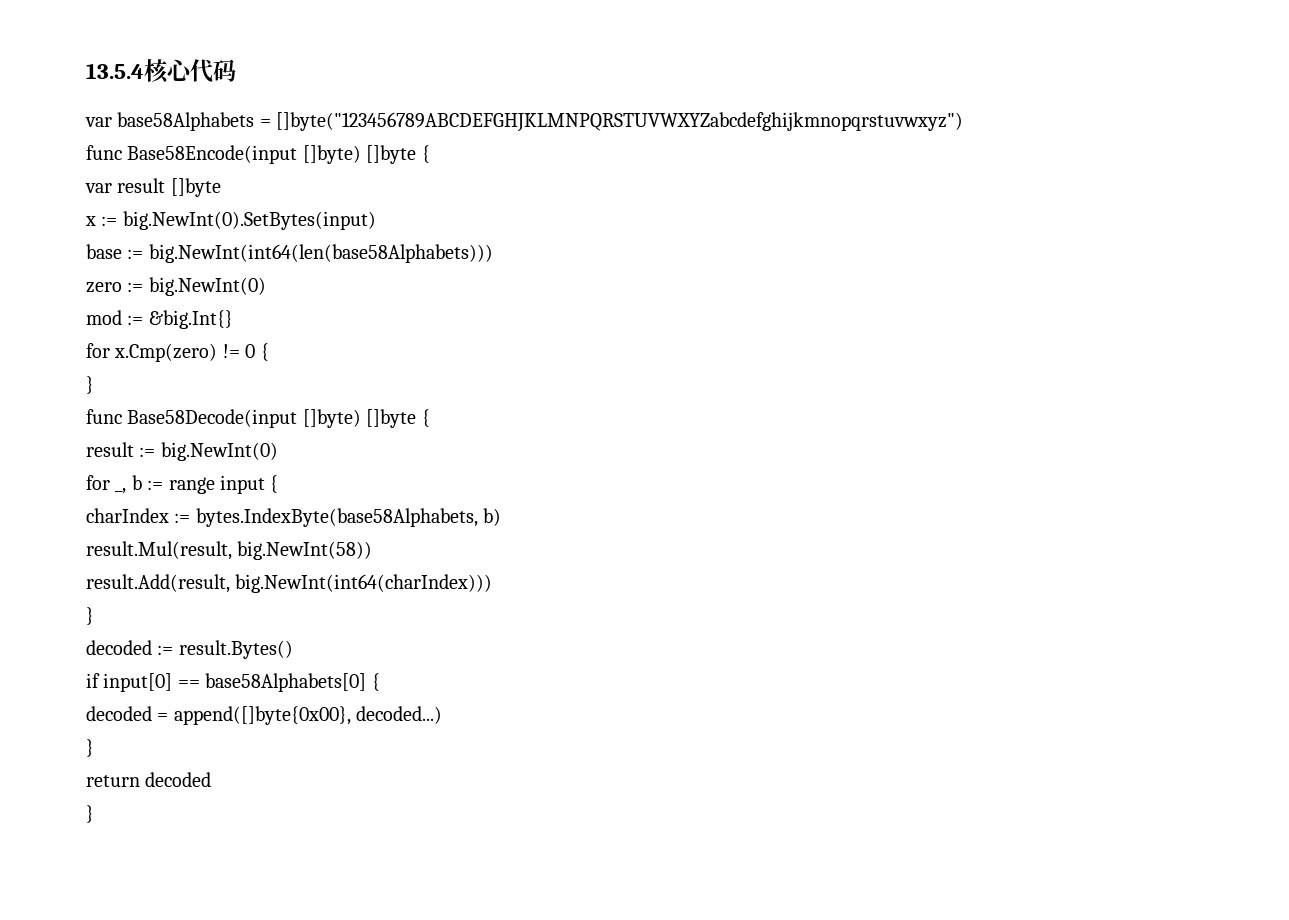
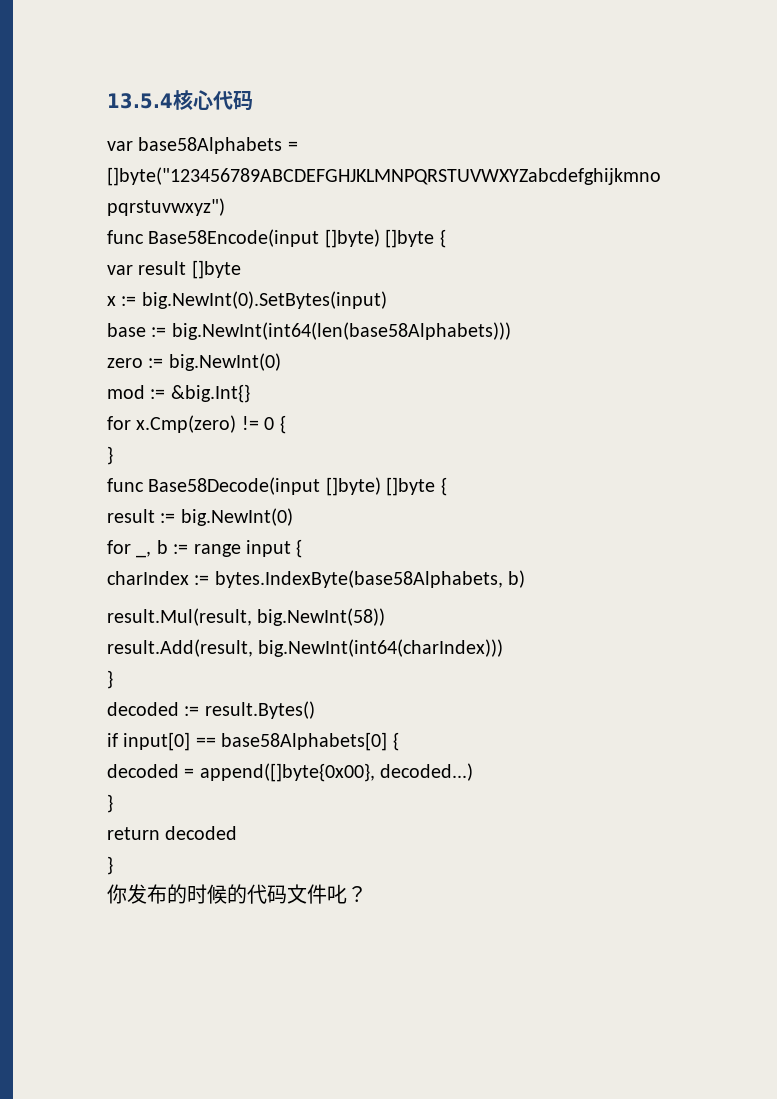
(94, 814) none -> [107,884,367,904] // 你发布的时候的代码文件叱？

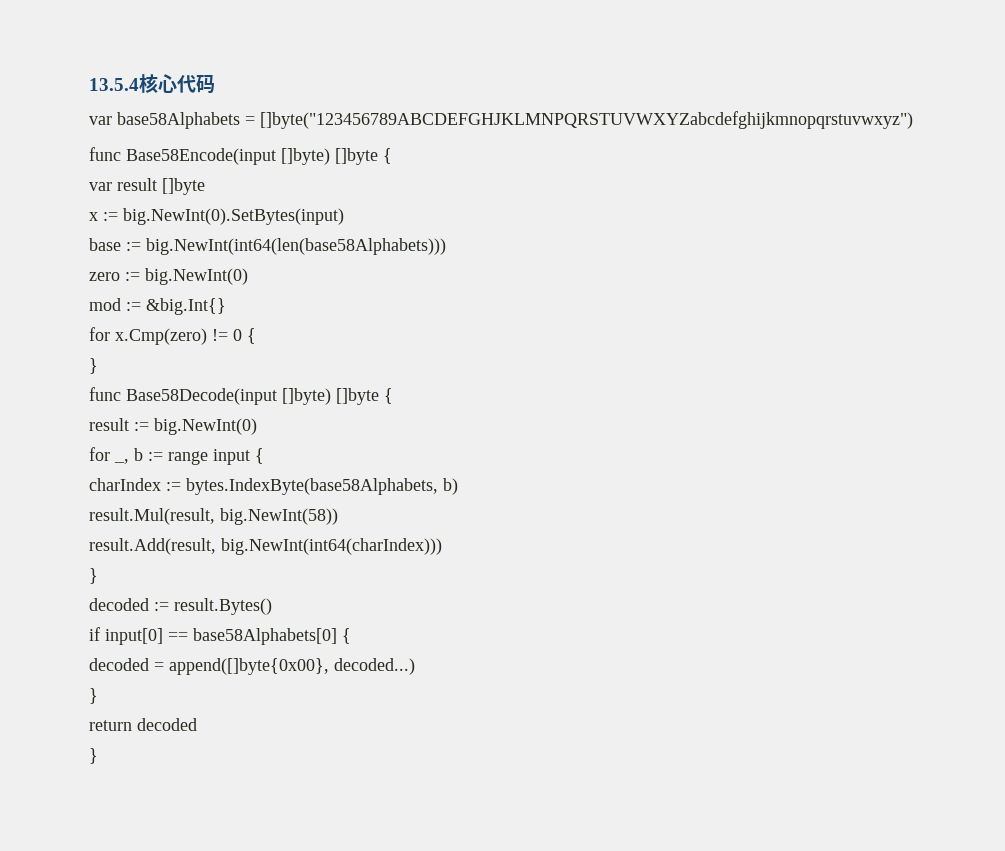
[107,884,367,904] // 你发布的时候的代码文件叱？ -> (98, 756) none

